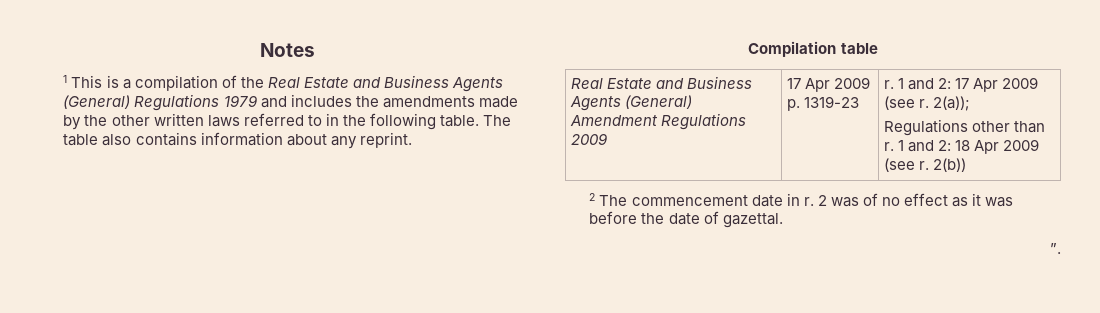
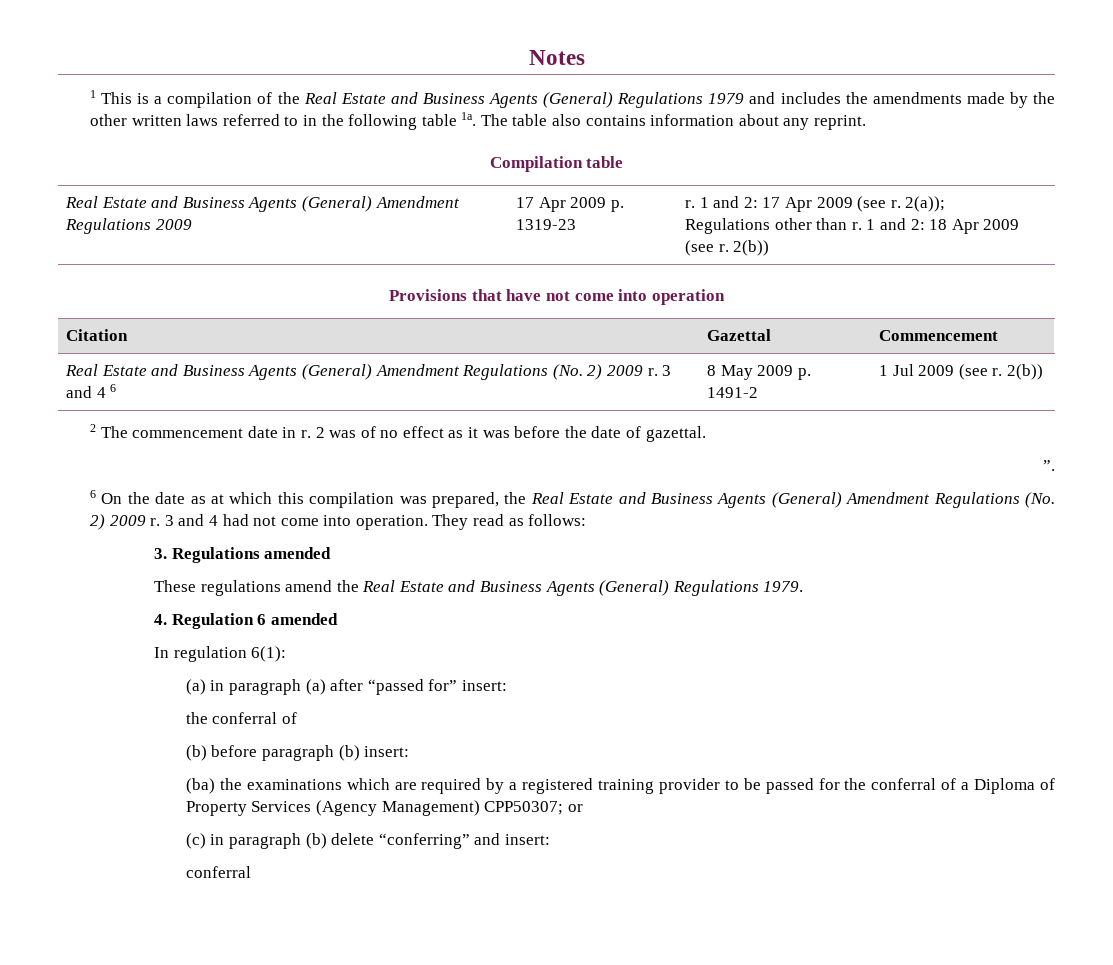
[439,115,479,127] table. -> [421,112,477,126] table 1a.
(967, 165) none -> [389,289,725,305] [66,329,129,341] [707,329,772,341] [879,330,999,341] [65,364,672,380] [66,384,117,398] [707,365,811,380] [707,387,759,398] [879,364,1044,380] // Provisions that have not come into operation // Citation | Gazettal | Commencement // Real Estate and Business Agents (General) Amendment Regulations (No. 2) 2009 r. 3 and 4 6 | 8 May 2009 p. 1491-2 | 1 Jul 2009 (see r. 2(b))
(1061, 248) none -> [89,490,1055,508] [89,514,587,530] [153,547,332,563] [153,580,804,596] [153,613,338,629] [153,646,287,662] [185,679,508,695] [185,712,298,724] [185,745,410,761] [185,778,1055,794] [185,800,583,816] [185,833,551,849] [185,866,251,878] // 6 On the date as at which this compilation was prepared, the Real Estate and Business Agents (General) Amendment Regulations (No. 2) 2009 r. 3 and 4 had not come into operation. They read as follows: // 3. Regulations amended // These regulations amend the Real Estate and Business Agents (General) Regulations 1979. // 4. Regulation 6 amended // In regulation 6(1): // (a) in paragraph (a) after “passed for” insert: // the conferral of // (b) before paragraph (b) insert: // (ba) the examinations which are required by a registered training provider to be passed for the conferral of a Diploma of Property Services (Agency Management) CPP50307; or // (c) in paragraph (b) delete “conferring” and insert: // conferral

